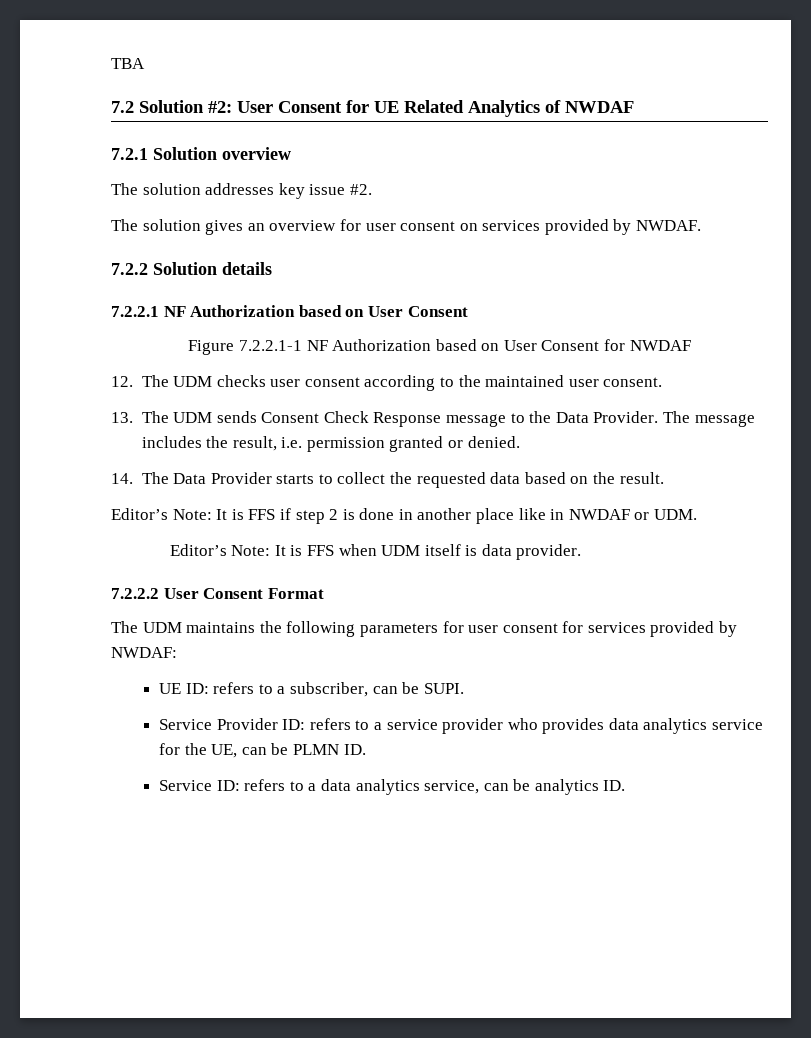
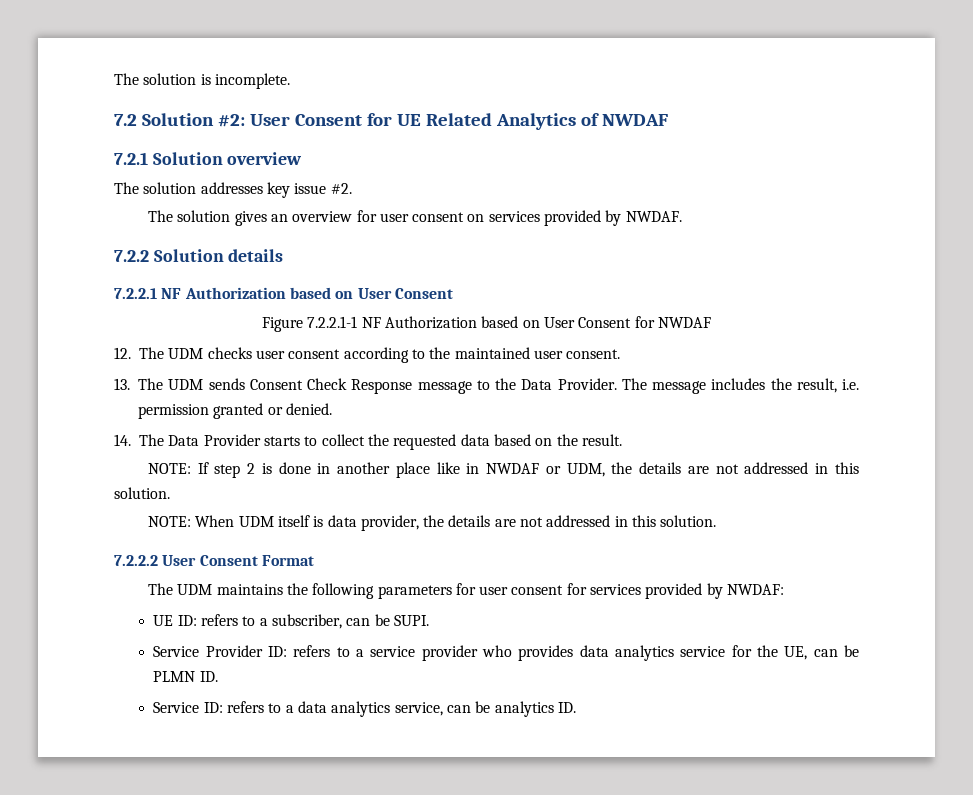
[111,58,145,69] TBA -> [114,73,290,89] The solution is incomplete.
[111,508,291,520] Editor’s Note: It is FFS if -> [147,462,209,474] NOTE: If
[654,509,698,520] [169,544,582,560] UDM. // Editor’s Note: It is FFS when UDM itself is data provider. -> [566,462,859,477] [114,487,170,499] [147,515,717,531] UDM, the details are not addressed in this solution. // NOTE: When UDM itself is data provider, the details are not addressed in this solution.

